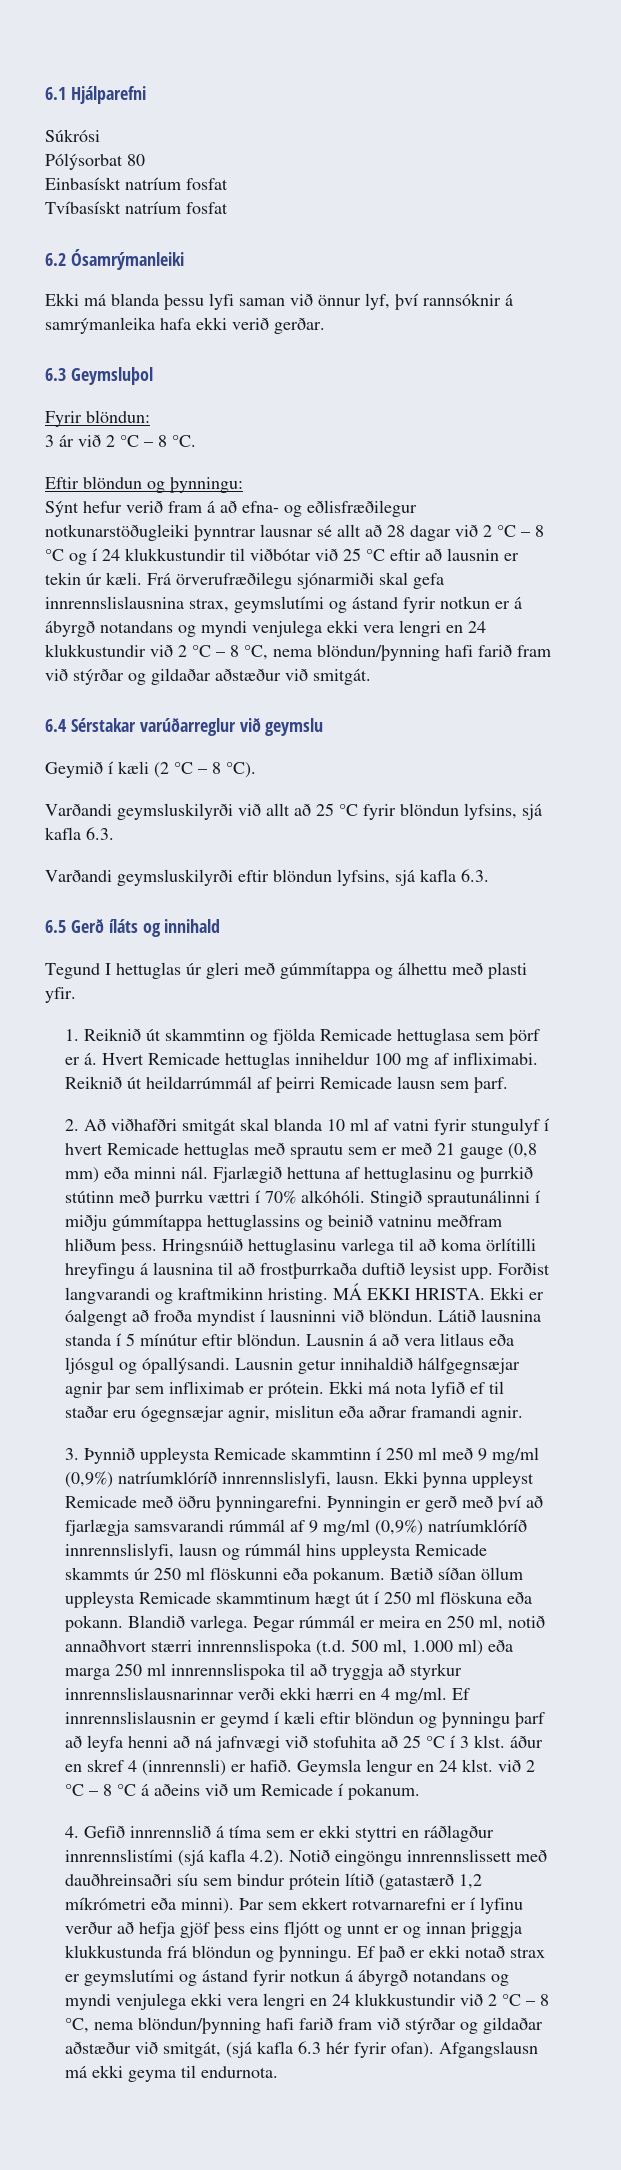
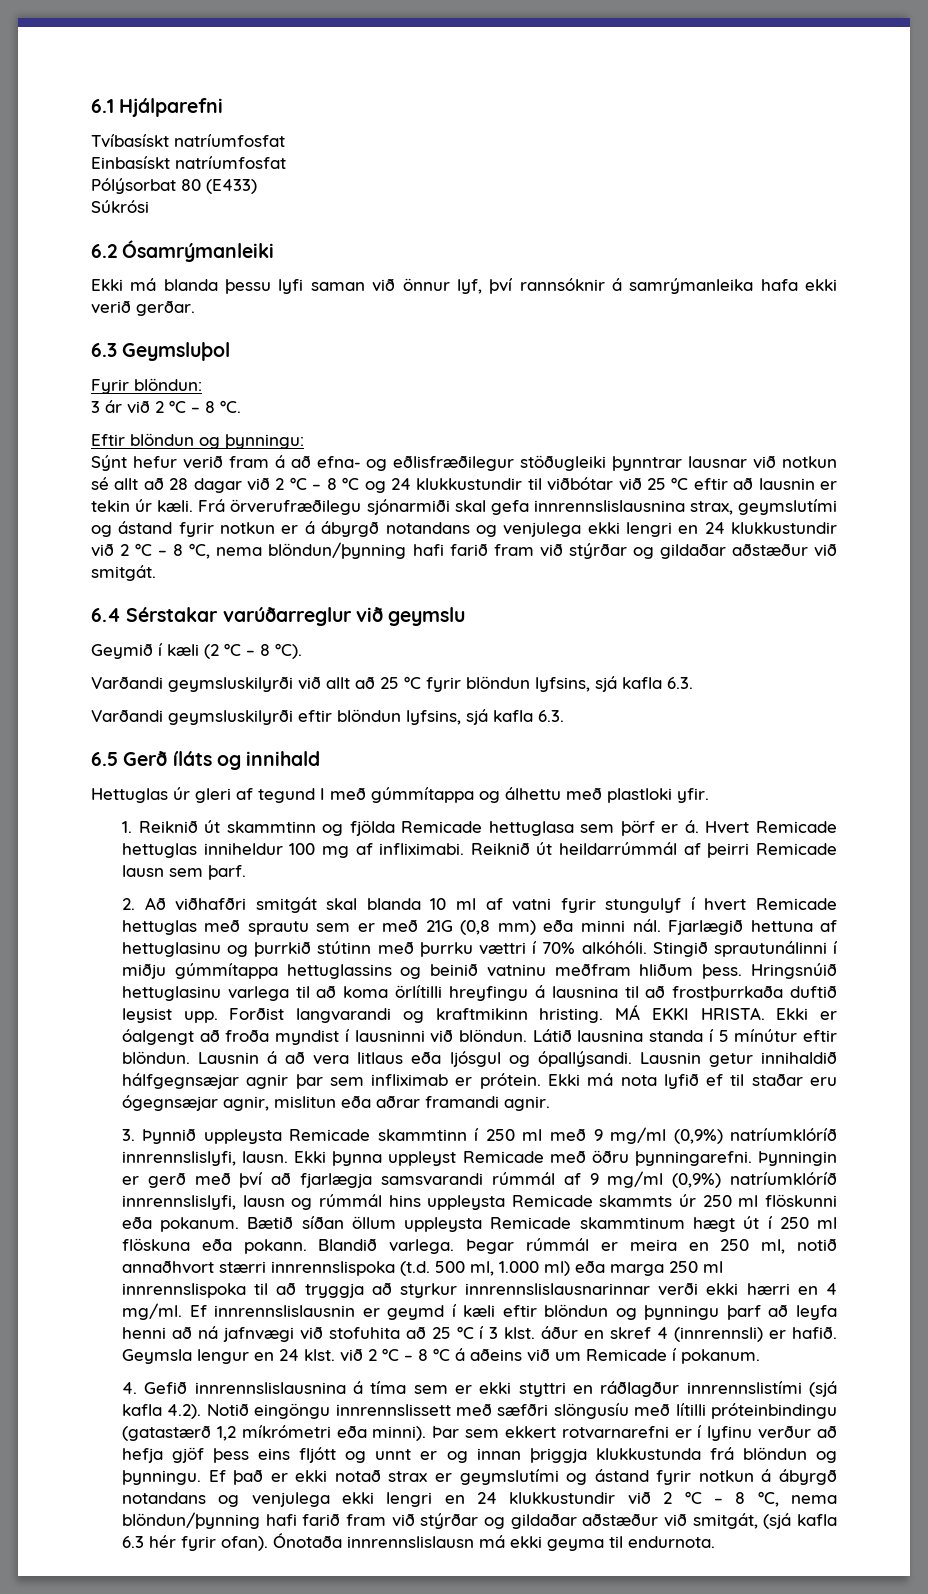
[45,129,100,142] [45,153,145,170] [45,177,228,190] [45,201,228,214] Súkrósi // Pólýsorbat 80 // Einbasískt natríum fosfat // Tvíbasískt natríum fosfat -> [91,134,285,148] [91,156,286,169] [91,178,257,194] [91,200,149,213] Tvíbasískt natríumfosfat // Einbasískt natríumfosfat // Pólýsorbat 80 (E433) // Súkrósi
[45,524,189,541] notkunarstöðugleiki -> [520,455,607,471] stöðugleiki
(313, 530) none -> [753,456,837,469] við notkun
[92,548,97,561] í -> (386, 487) none
[201,620,394,637] myndi venjulega ekki vera -> [503,522,620,537] venjulega ekki
[45,962,239,979] Tegund I hettuglas úr gleri -> [91,787,325,803] Hettuglas úr gleri af tegund I
[488,962,527,979] plasti -> [607,788,672,803] plastloki
[437,1143,504,1159] 21 gauge -> [425,920,453,932] 21G
[130,1825,212,1838] innrennslið -> [194,1382,346,1394] innrennslislausnina
[65,1873,375,1890] dauðhreinsaðri síu sem bindur prótein lítið -> [497,1403,838,1419] sæfðri slöngusíu með lítilli próteinbindingu
[65,1993,259,2010] myndi venjulega ekki vera -> [251,1492,375,1507] venjulega ekki
[439,2041,539,2058] Afgangslausn -> [272,1533,474,1548] Ónotaða innrennslislausn

